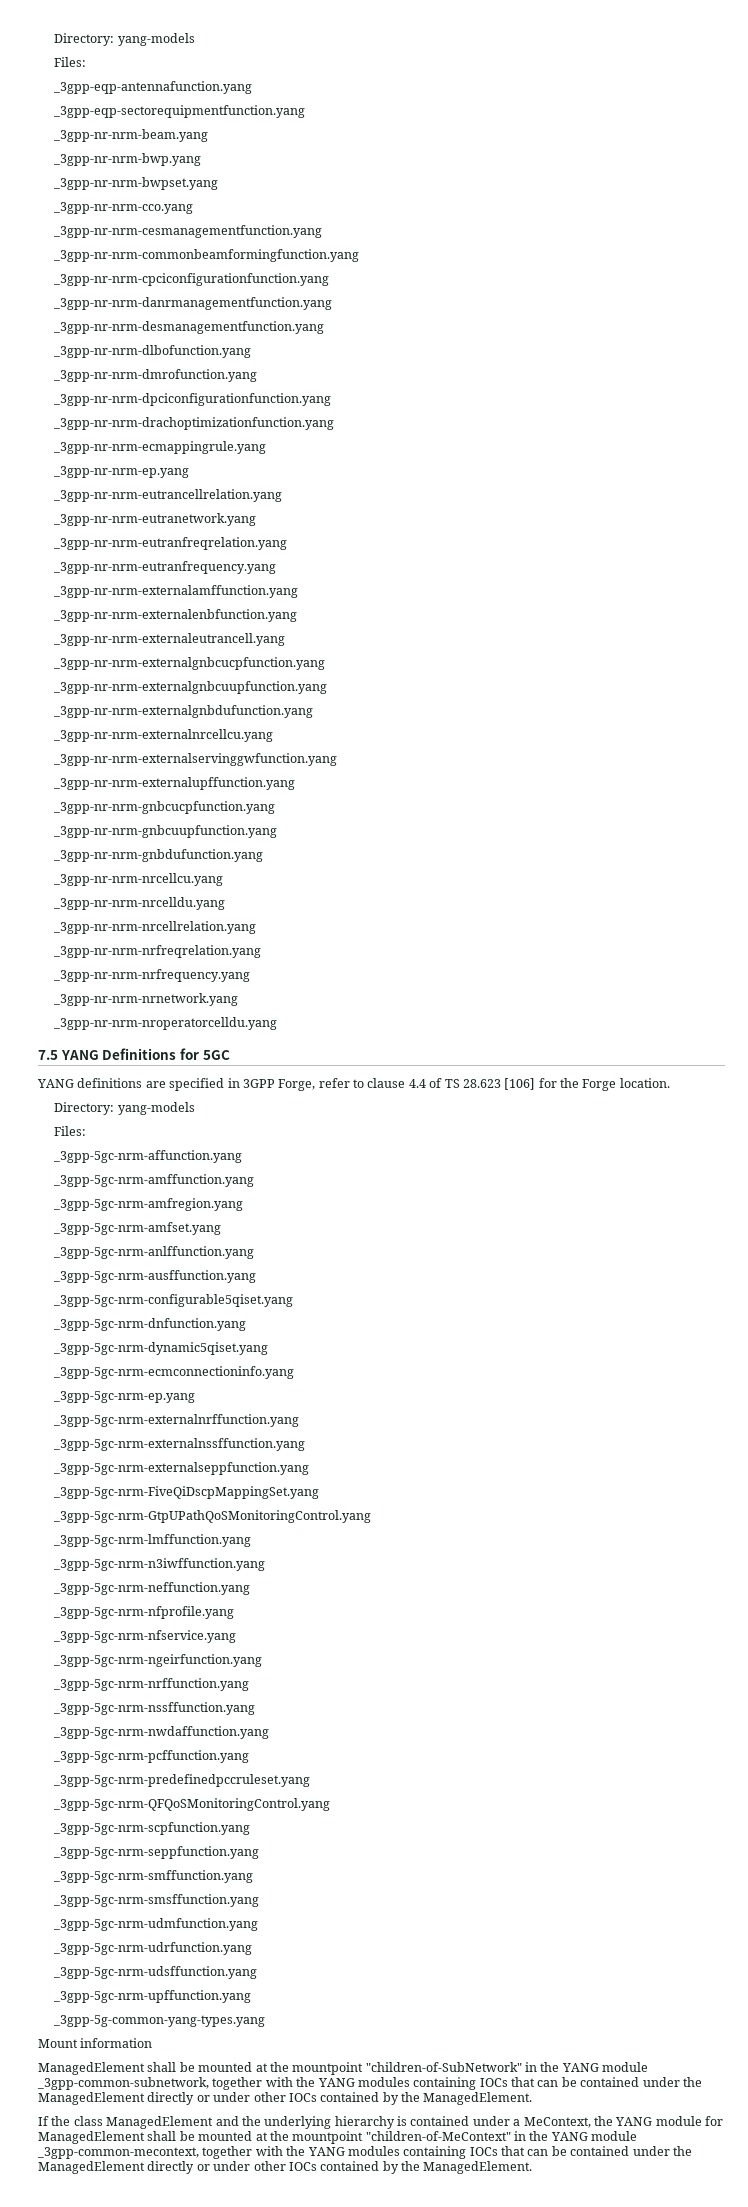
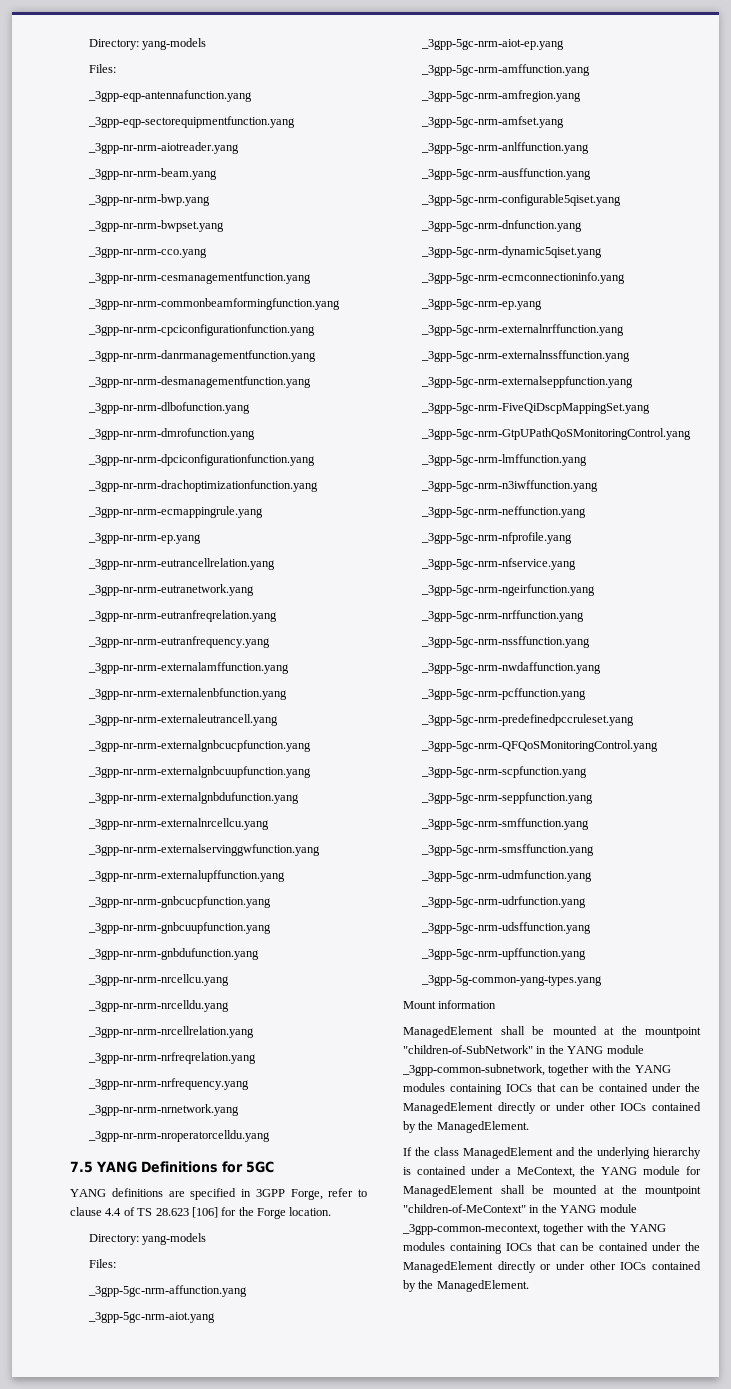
(306, 111) none -> [87,142,239,154] // _3gpp-nr-nrm-aiotreader.yang
(243, 1156) none -> [87,1312,215,1323] [420,39,564,50] // _3gpp-5gc-nrm-aiot.yang // _3gpp-5gc-nrm-aiot-ep.yang

